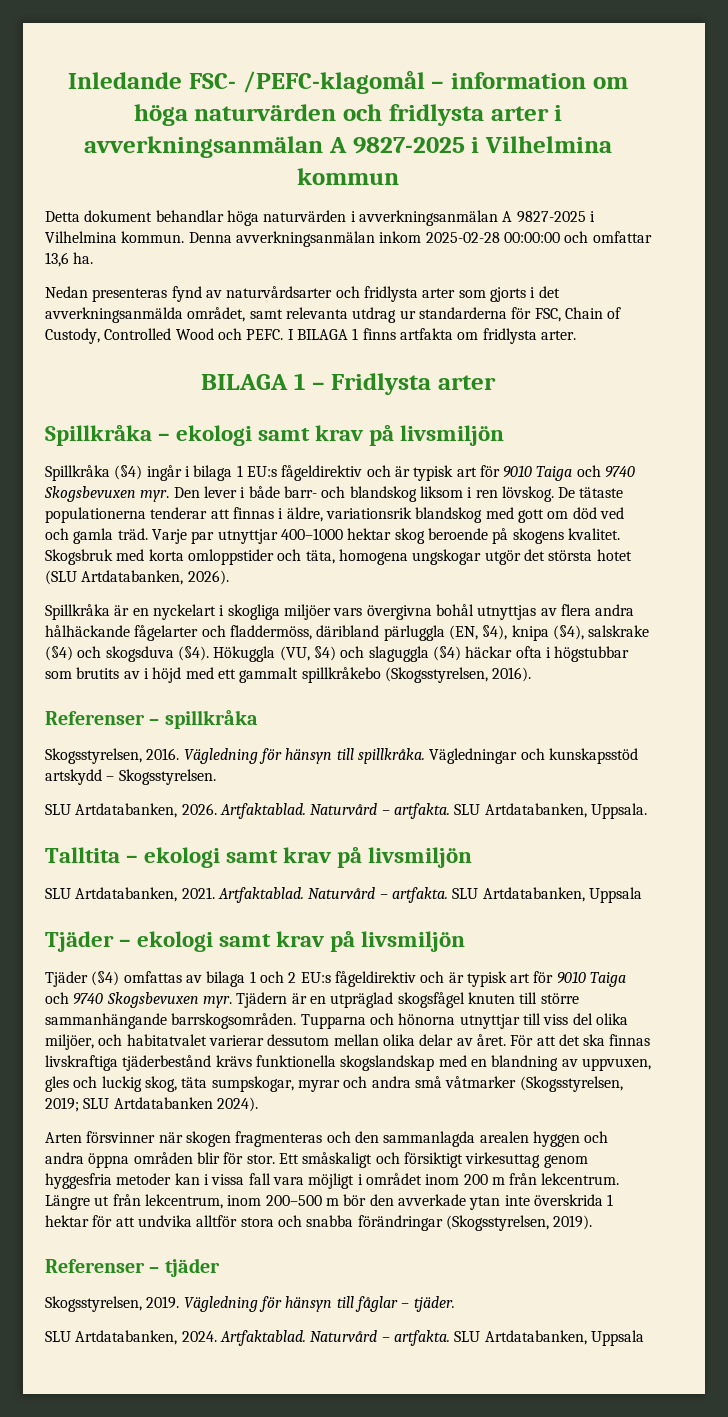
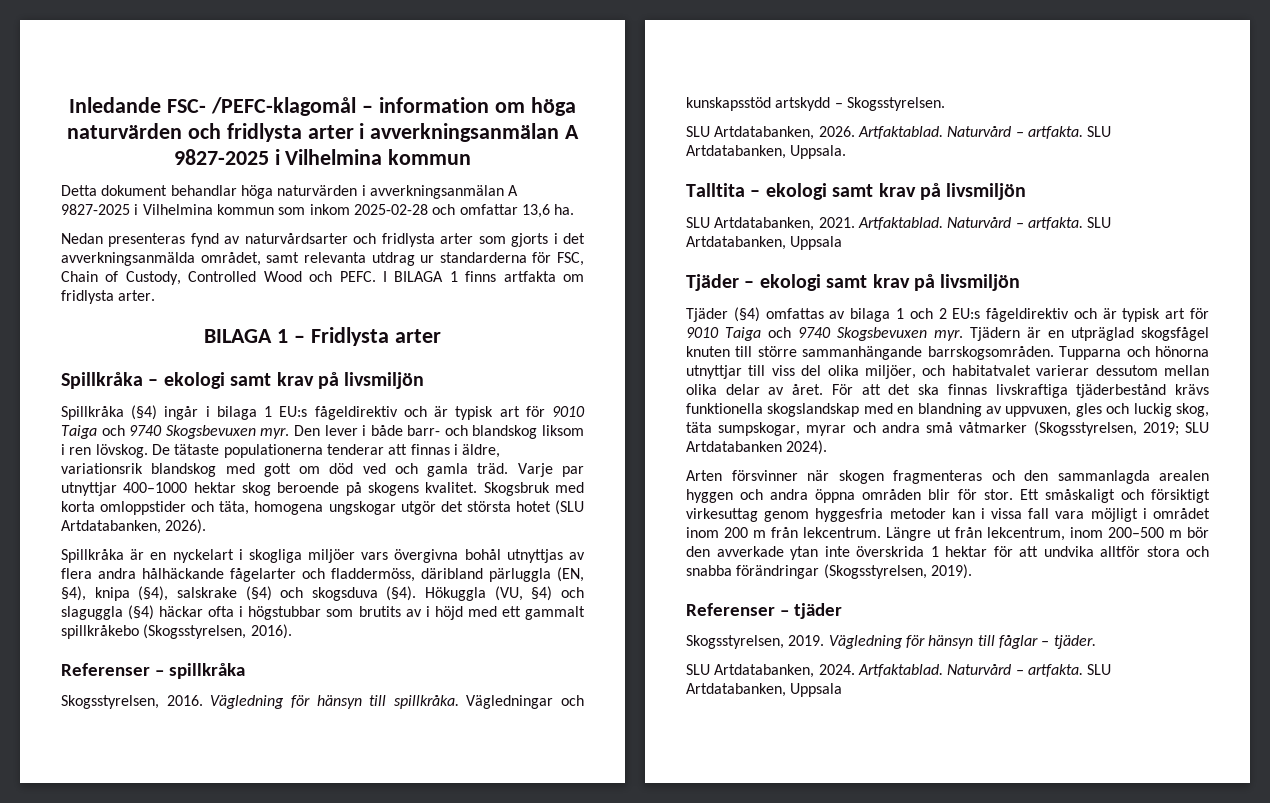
[121,231,375,247] kommun. Denna avverkningsanmälan -> [216,204,306,215] kommun som
[503,232,560,243] 00:00:00 -> (428, 209) none

